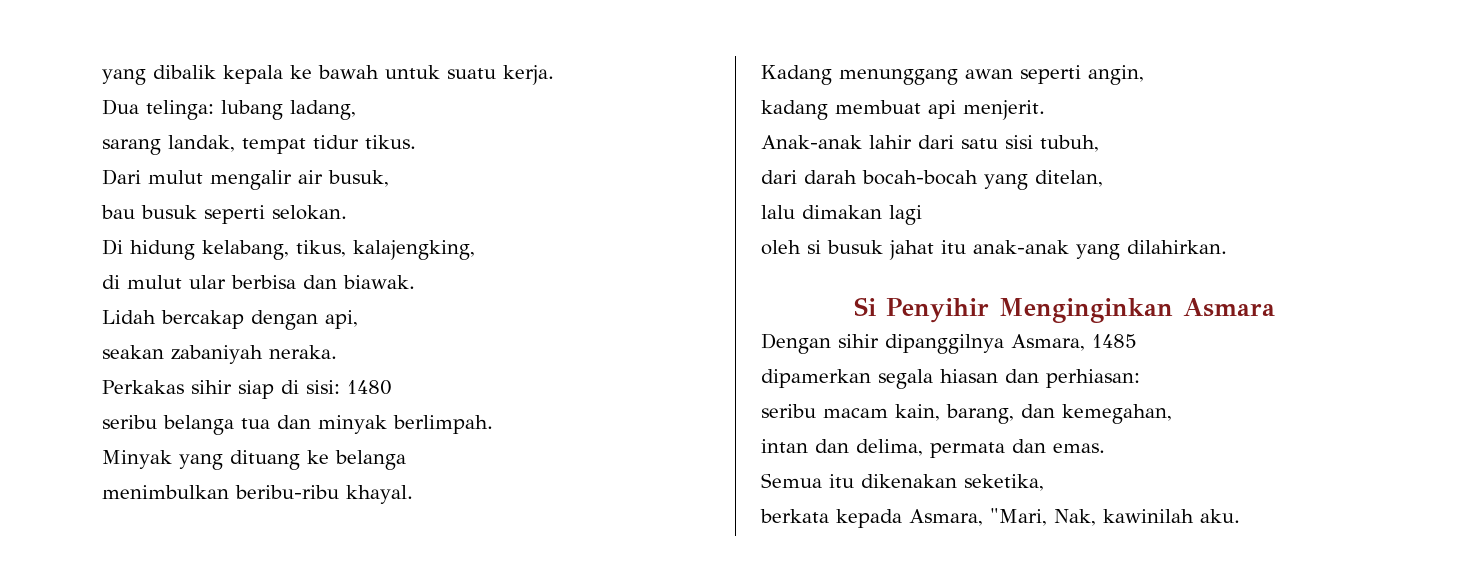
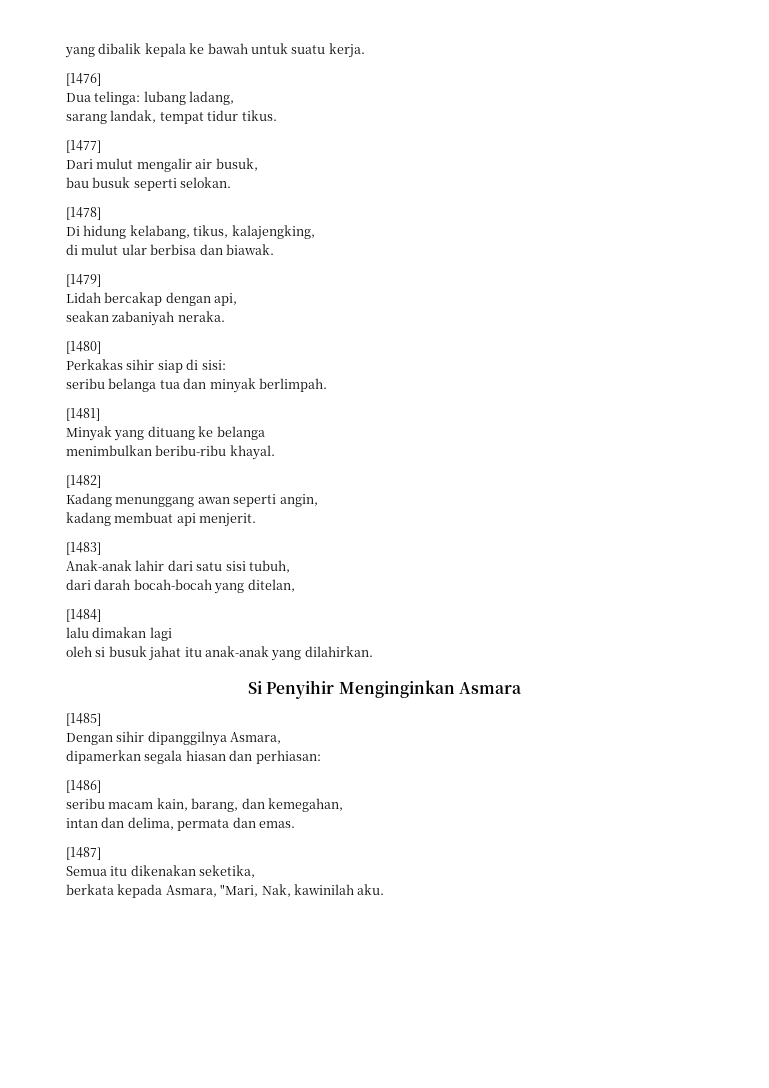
(554, 75) none -> [66,73,101,86] // [1476]
(416, 142) none -> [66,140,101,153] // [1477]
(347, 212) none -> [66,207,101,220] // [1478]
(415, 282) none -> [66,274,101,287] // [1479]
(337, 352) none -> [66,341,101,354] // [1480]
[346,380,392,395] 1480 -> (226, 365) none
(493, 424) none -> [66,408,100,421] // [1481]
(413, 494) none -> [66,475,101,488] // [1482]
(1045, 110) none -> [66,542,101,555] // [1483]
(1103, 178) none -> [66,609,101,622] // [1484]
(1275, 307) none -> [66,713,101,726] // [1485]
[1092,334,1137,348] 1485 -> (282, 738) none
(1140, 378) none -> [66,780,101,793] // [1486]
(1105, 448) none -> [66,847,101,860] // [1487]

